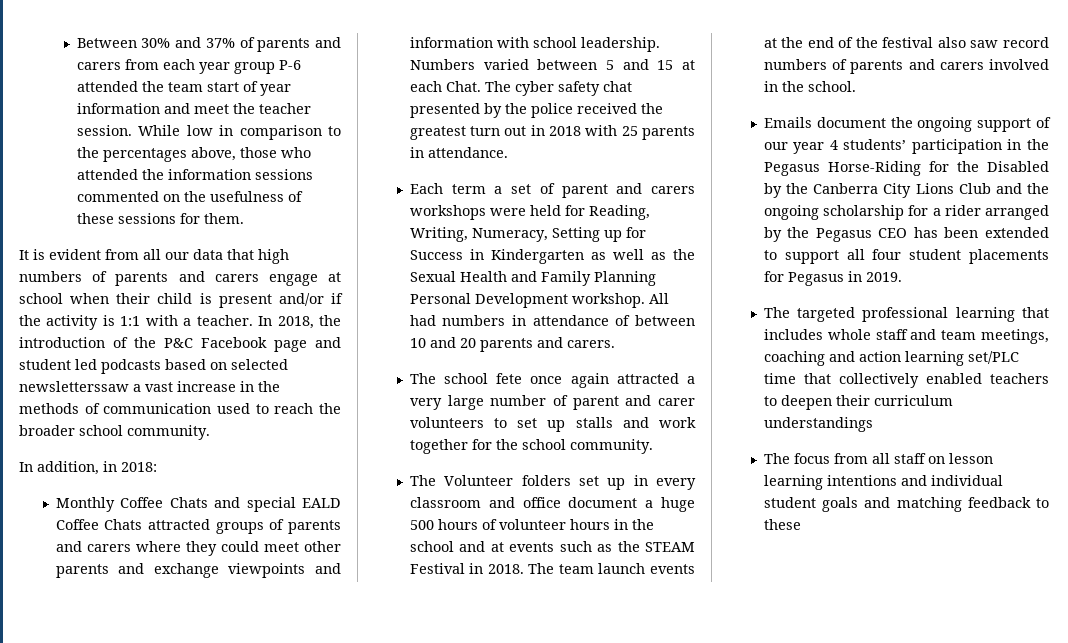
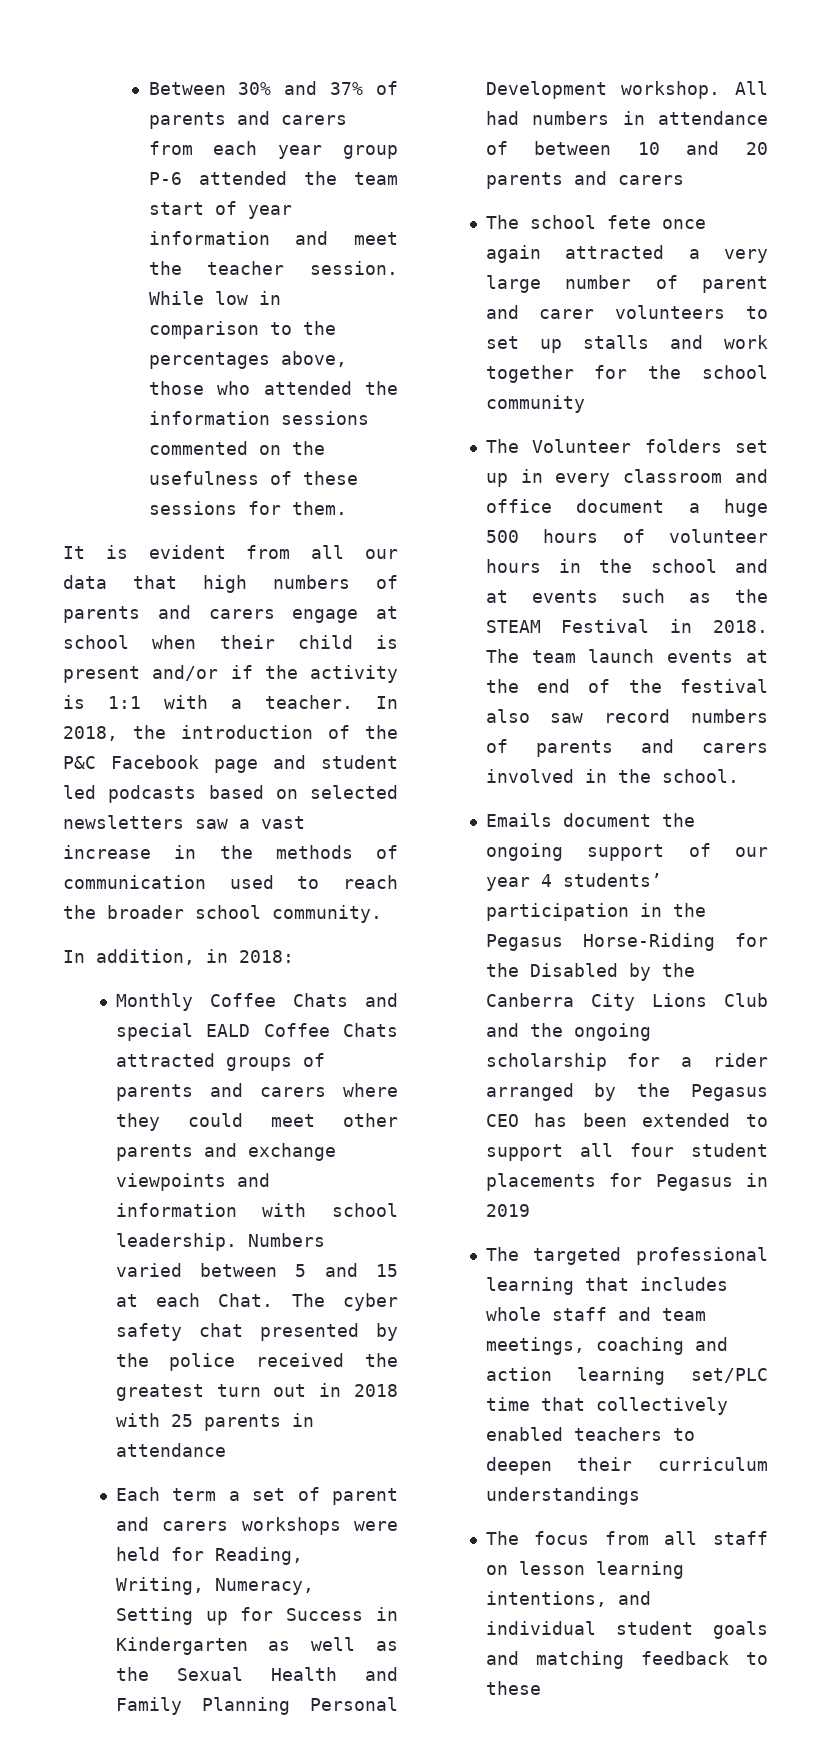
[19,381,129,392] newsletterssaw -> [63,815,228,829] newsletters saw
[427,147,508,158] attendance. -> [115,1443,226,1457] attendance
[566,340,615,348] carers. -> [617,175,684,185] carers
[569,439,653,454] community. -> [485,395,585,413] community
[865,272,902,282] 2019. -> [485,1204,530,1217] 2019
[826,475,897,486] intentions -> [485,1591,607,1607] intentions,

